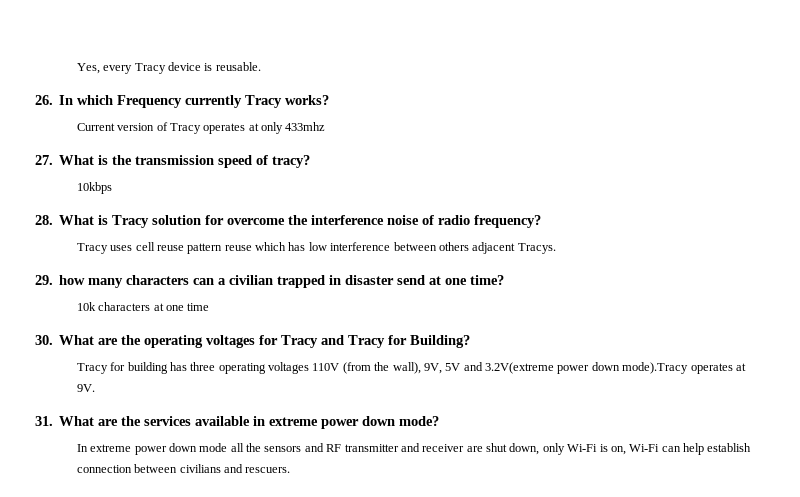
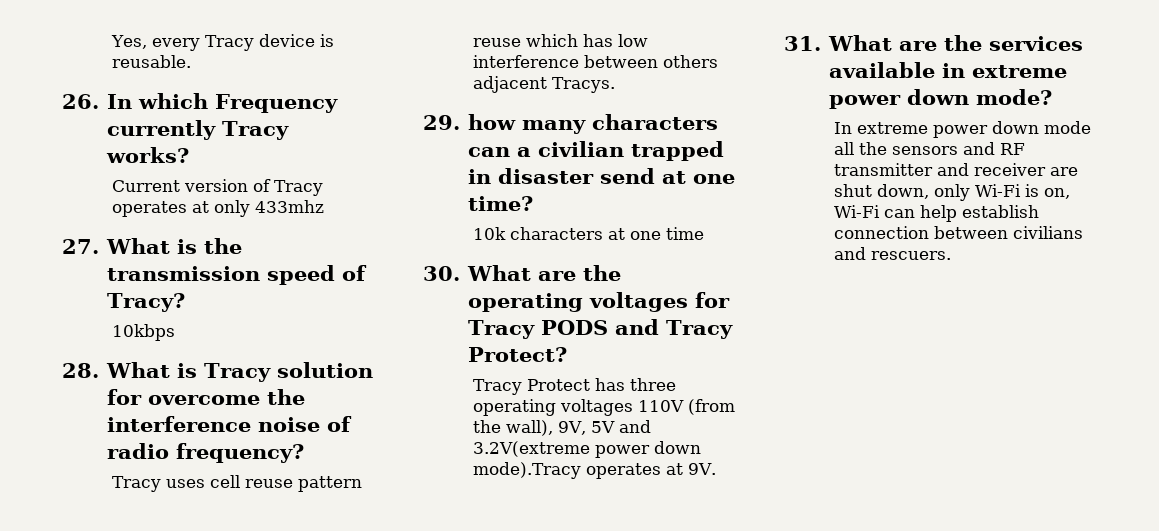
[272,155,311,168] tracy? -> [107,293,186,312] Tracy?
(319, 341) none -> [541,320,609,335] PODS
[388,335,471,348] [76,362,168,374] for Building? // Tracy for building -> [468,347,568,362] [473,379,591,395] Protect? // Tracy Protect

